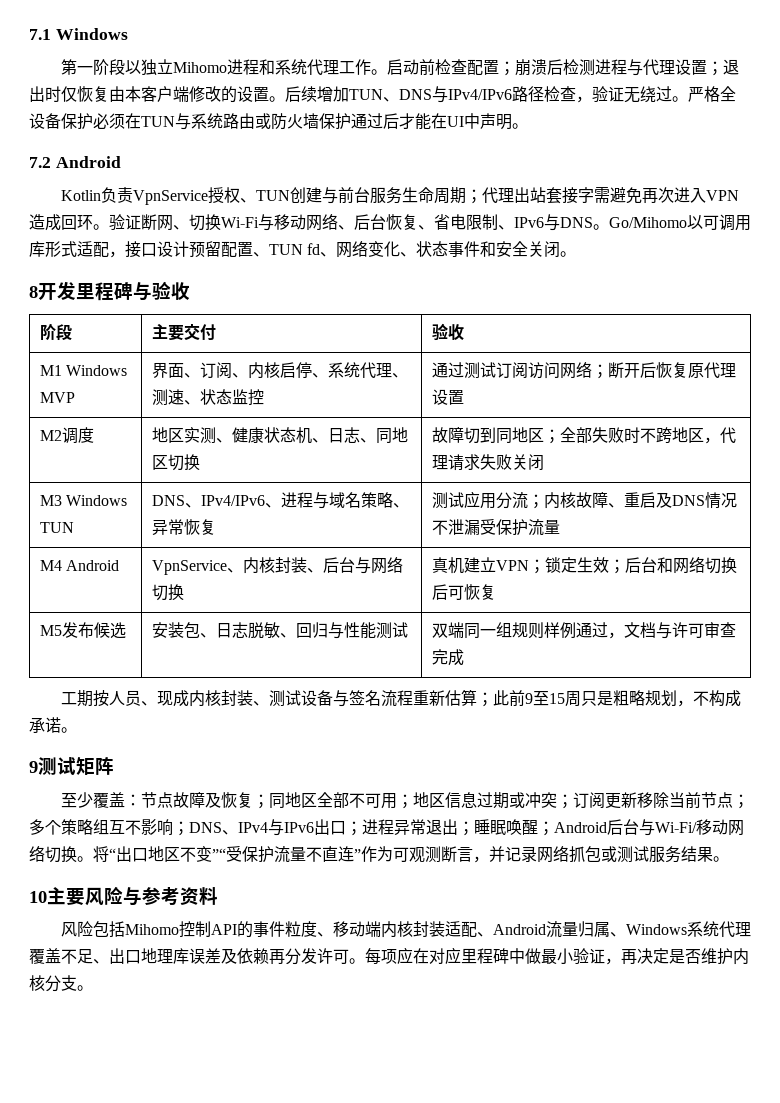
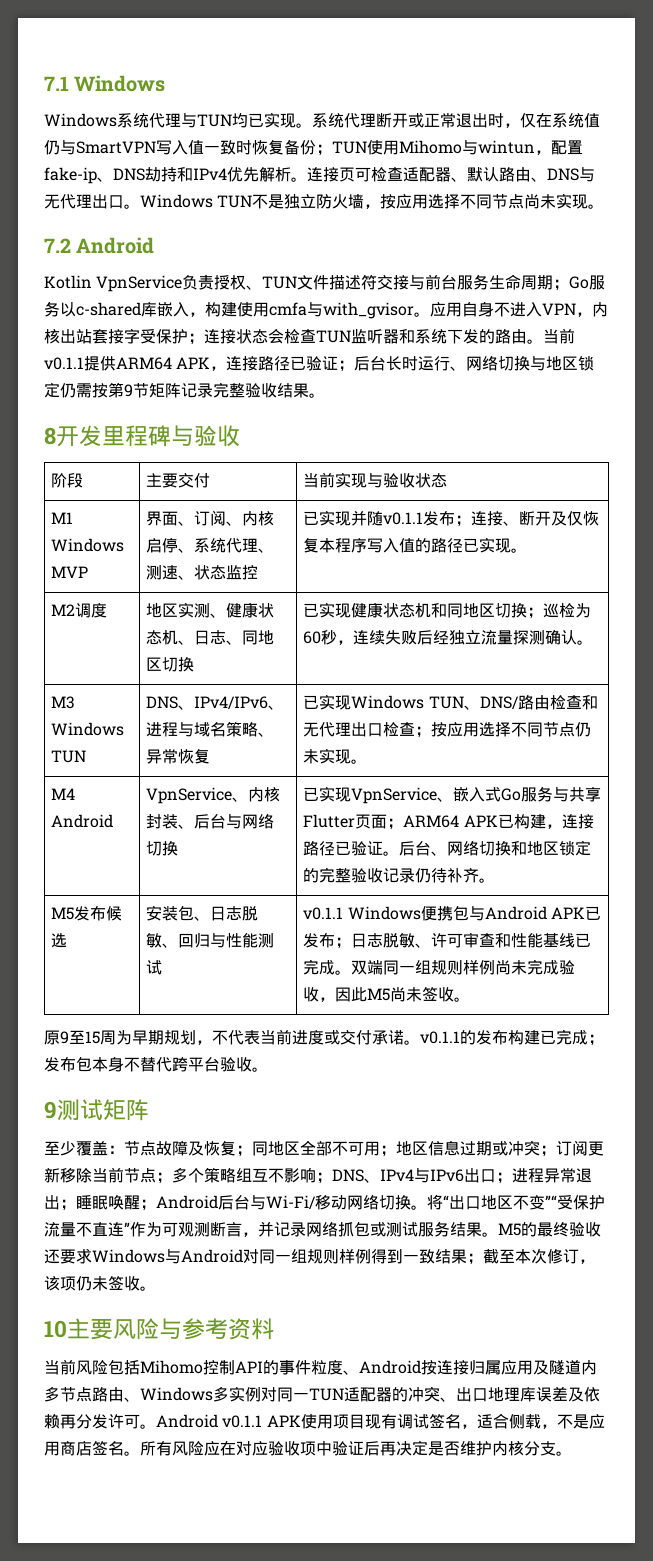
[60,59,739,76] [29,86,736,103] [29,113,512,130] 第一阶段以独立Mihomo进程和系统代理工作。启动前检查配置；崩溃后检测进程与代理设置；退出时仅恢复由本客户端修改的设置。后续增加TUN、DNS与IPv4/IPv6路径检查，验证无绕过。严格全设备保护必须在TUN与系统路由或防火墙保护通过后才能在UI中声明 -> [44,112,600,128] [44,139,583,156] [44,167,595,184] [44,193,589,209] Windows系统代理与TUN均已实现。系统代理断开或正常退出时，仅在系统值仍与SmartVPN写入值一致时恢复备份；TUN使用Mihomo与wintun，配置fake-ip、DNS劫持和IPv4优先解析。连接页可检查适配器、默认路由、DNS与无代理出口。Windows TUN不是独立防火墙，按应用选择不同节点尚未实现
[100,187,208,205] 负责VpnService -> [96,274,215,292] VpnService负责
[289,187,322,204] 创建 -> [297,274,410,290] 文件描述符交接
[481,187,739,204] [29,213,751,231] [29,240,561,258] 代理出站套接字需避免再次进入VPN造成回环。验证断网、切换Wi-Fi与移动网络、后台恢复、省电限制、IPv6与DNS。Go/Mihomo以可调用库形式适配，接口设计预留配置、TUN fd、网络变化、状态事件和安全关闭 -> [569,275,606,290] [44,301,608,319] [44,328,575,345] [44,356,595,372] [44,382,309,398] Go服务以c-shared库嵌入，构建使用cmfa与with_gvisor。应用自身不进入VPN，内核出站套接字受保护；连接状态会检查TUN监听器和系统下发的路由。当前v0.1.1提供ARM64 APK，连接路径已验证；后台长时运行、网络切换与地区锁定仍需按第9节矩阵记录完整验收结果
[431,323,464,341] 验收 -> [303,472,448,488] 当前实现与验收状态
[431,361,736,379] [431,389,464,405] 通过测试订阅访问网络；断开后恢复原代理设置 -> [303,510,600,527] [303,537,528,553] 已实现并随v0.1.1发布；连接、断开及仅恢复本程序写入值的路径已实现。
[431,427,736,444] [431,454,544,471] 故障切到同地区；全部失败时不跨地区，代理请求失败关闭 -> [303,602,592,619] [303,630,594,645] 已实现健康状态机和同地区切换；巡检为60秒，连续失败后经独立流量探测确认。
[431,491,737,509] [431,519,560,536] 测试应用分流；内核故障、重启及DNS情况不泄漏受保护流量 -> [303,694,598,710] [303,722,592,738] [303,748,368,764] 已实现Windows TUN、DNS/路由检查和无代理出口检查；按应用选择不同节点仍未实现。
[431,556,737,574] [431,584,496,600] 真机建立VPN；锁定生效；后台和网络切换后可恢复 -> [303,786,602,804] [303,814,594,830] [303,840,592,856] [303,867,496,883] 已实现VpnService、嵌入式Go服务与共享Flutter页面；ARM64 APK已构建，连接路径已验证。后台、网络切换和地区锁定的完整验收记录仍待补齐。
(408, 630) none -> [303,905,601,921] [303,932,592,949] [303,959,352,975] v0.1.1 Windows便携包与Android APK已发布；日志脱敏、许可审查和性能基线已完成。
[575,622,736,639] [431,649,464,666] [60,689,741,707] [29,717,61,733] 通过，文档与许可审查完成 // 工期按人员、现成内核封装、测试设备与签名流程重新估算；此前9至15周只是粗略规划，不构成承诺 -> [495,959,576,975] [303,986,471,1002] [44,1029,604,1046] [44,1056,252,1072] 尚未完成验收，因此M5尚未签收。 // 原9至15周为早期规划，不代表当前进度或交付承诺。v0.1.1的发布构建已完成；发布包本身不替代跨平台验收
(729, 859) none -> [498,1222,601,1237] [44,1248,595,1265] [44,1275,156,1291] M5的最终验收还要求Windows与Android对同一组规则样例得到一致结果；截至本次修订，该项仍未签收。
(218, 896) none -> [44,1359,76,1375] 当前
[332,921,751,938] [29,948,93,964] 移动端内核封装适配、Android流量归属、Windows系统代理覆盖不足 -> [359,1360,597,1375] [44,1386,440,1402] Android按连接归属应用及隧道内多节点路由、Windows多实例对同一TUN适配器的冲突
[365,947,621,965] 每项应在对应里程碑中做最小验证， -> [156,1413,605,1429] [44,1440,380,1456] Android v0.1.1 APK使用项目现有调试签名，适合侧载，不是应用商店签名。所有风险应在对应验收项中验证后

